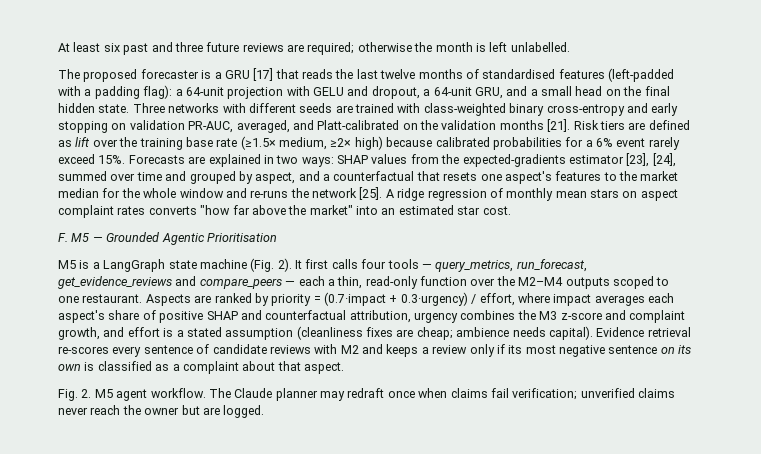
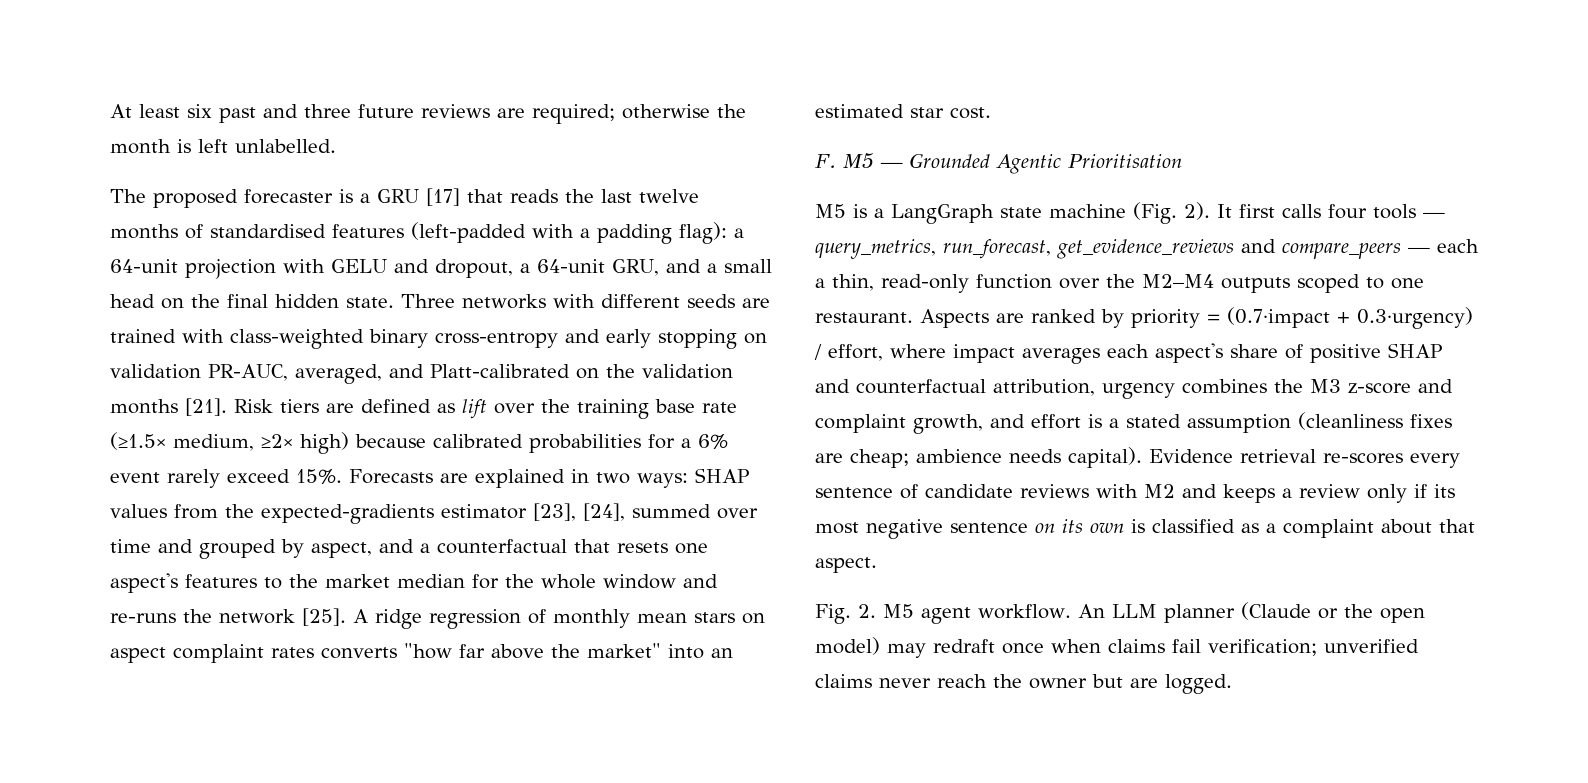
[208,388,318,401] The Claude planner -> [1077,602,1425,623] [815,637,880,655] An LLM planner (Claude or the open model)

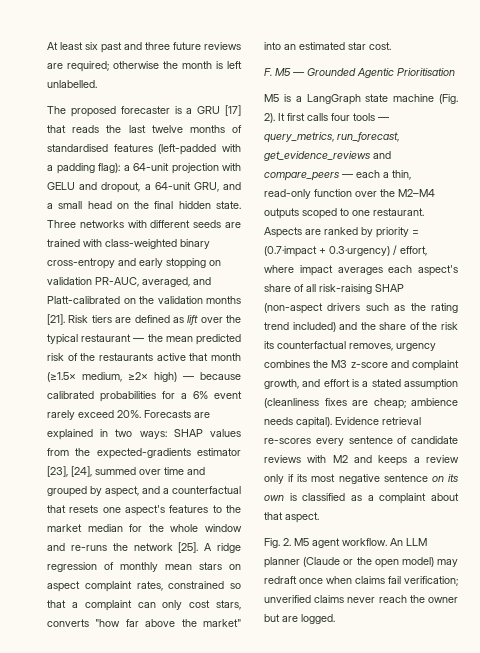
[577,399,737,419] training base rate -> [47,334,241,345] [47,353,241,361] typical restaurant — the mean predicted risk of the restaurants active that month
(349, 443) none -> [183,376,194,380] —
[296,469,342,484] 15%. -> [117,410,141,418] 20%.
[271,647,314,658] rates -> [136,581,241,591] [47,600,241,611] rates, constrained so that a complaint can only cost stars,
[1310,343,1442,363] [815,379,1095,396] positive SHAP and counterfactual attribution, -> [306,284,404,294] [264,303,458,314] [264,322,458,332] [264,341,393,351] all risk-raising SHAP (non-aspect drivers such as the rating trend included) and the share of the risk its counterfactual removes,

